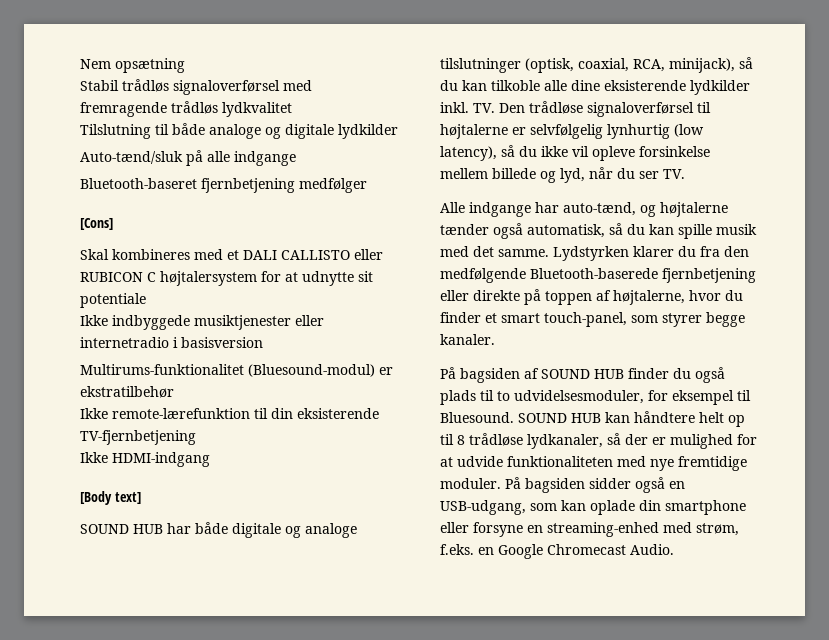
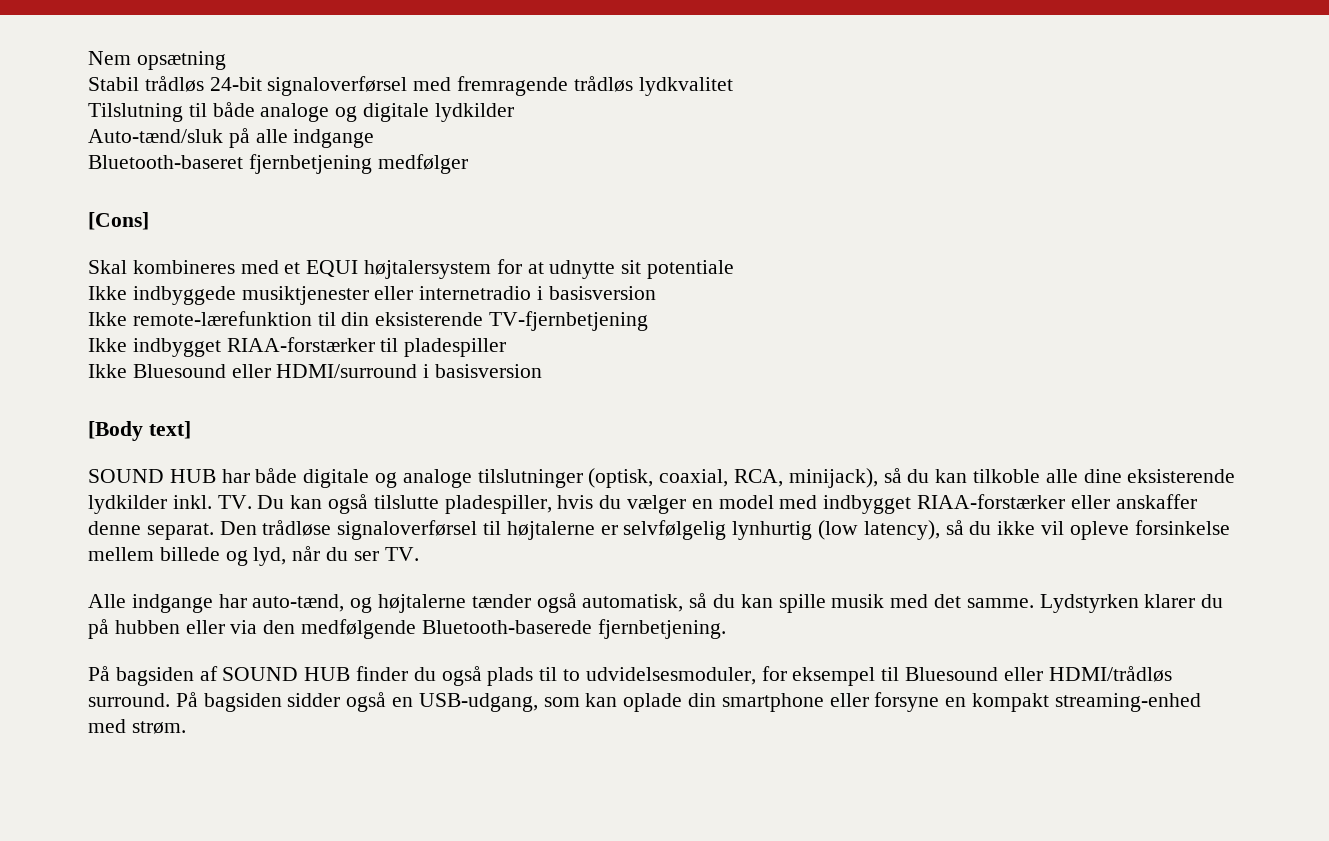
(169, 85) none -> [209,77,262,91] 24-bit
[243,249,383,260] [80,272,156,282] DALI CALLISTO eller RUBICON C -> [306,260,359,277] EQUI
[80,364,393,377] [80,386,174,398] // Multirums-funktionalitet (Bluesound-modul) er ekstratilbehør -> (656, 293) none
[112,452,210,467] HDMI-indgang -> [132,337,507,357] [88,364,543,378] indbygget RIAA-forstærker til pladespiller // Ikke Bluesound eller HDMI/surround i basisversion
(495, 108) none -> [257,494,1197,514] [88,521,214,540] Du kan også tilslutte pladespiller, hvis du vælger en model med indbygget RIAA-forstærker eller anskaffer denne separat.
[700,246,749,257] [440,268,756,283] [440,289,743,305] [440,312,745,327] [440,334,495,345] fra den medfølgende Bluetooth-baserede fjernbetjening eller direkte på toppen af højtalerne, hvor du finder et smart touch-panel, som styrer begge kanaler. -> [88,619,726,639] på hubben eller via den medfølgende Bluetooth-baserede fjernbetjening.
[440,411,745,427] [440,433,757,449] [440,456,747,471] [440,478,501,489] Bluesound. SOUND HUB kan håndtere helt op til 8 trådløse lydkanaler, så der er mulighed for at udvide funktionaliteten med nye fremtidige moduler. -> [905,666,1172,682] [88,693,170,707] Bluesound eller HDMI/trådløs surround.
(543, 529) none -> [972,693,1050,712] kompakt
[696,523,739,536] [440,544,674,559] strøm, f.eks. en Google Chromecast Audio. -> [131,721,186,734] strøm.

